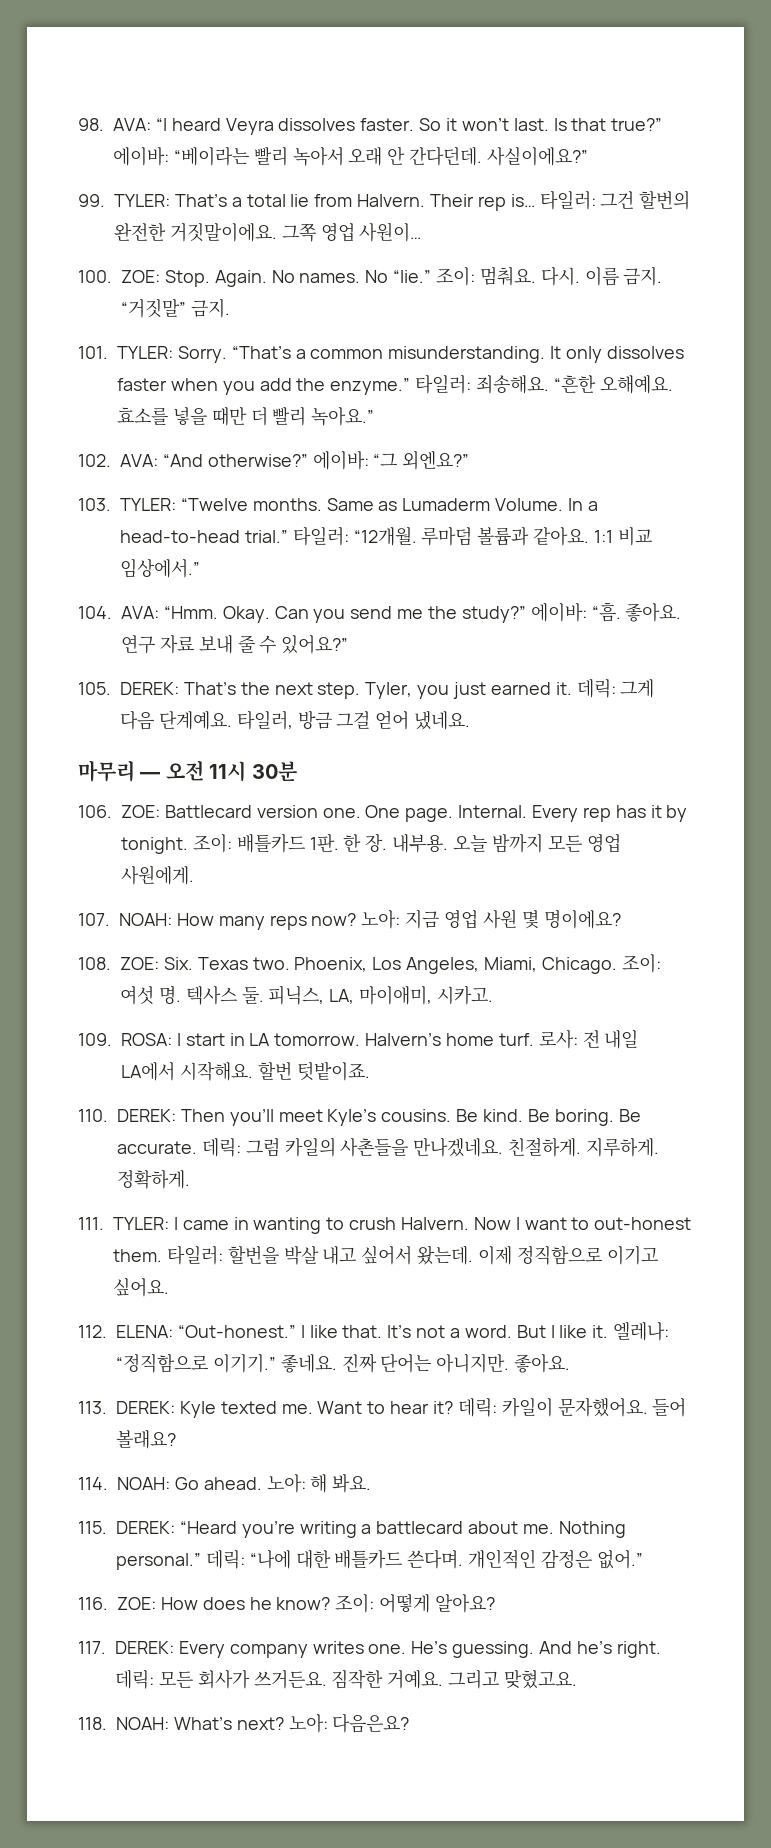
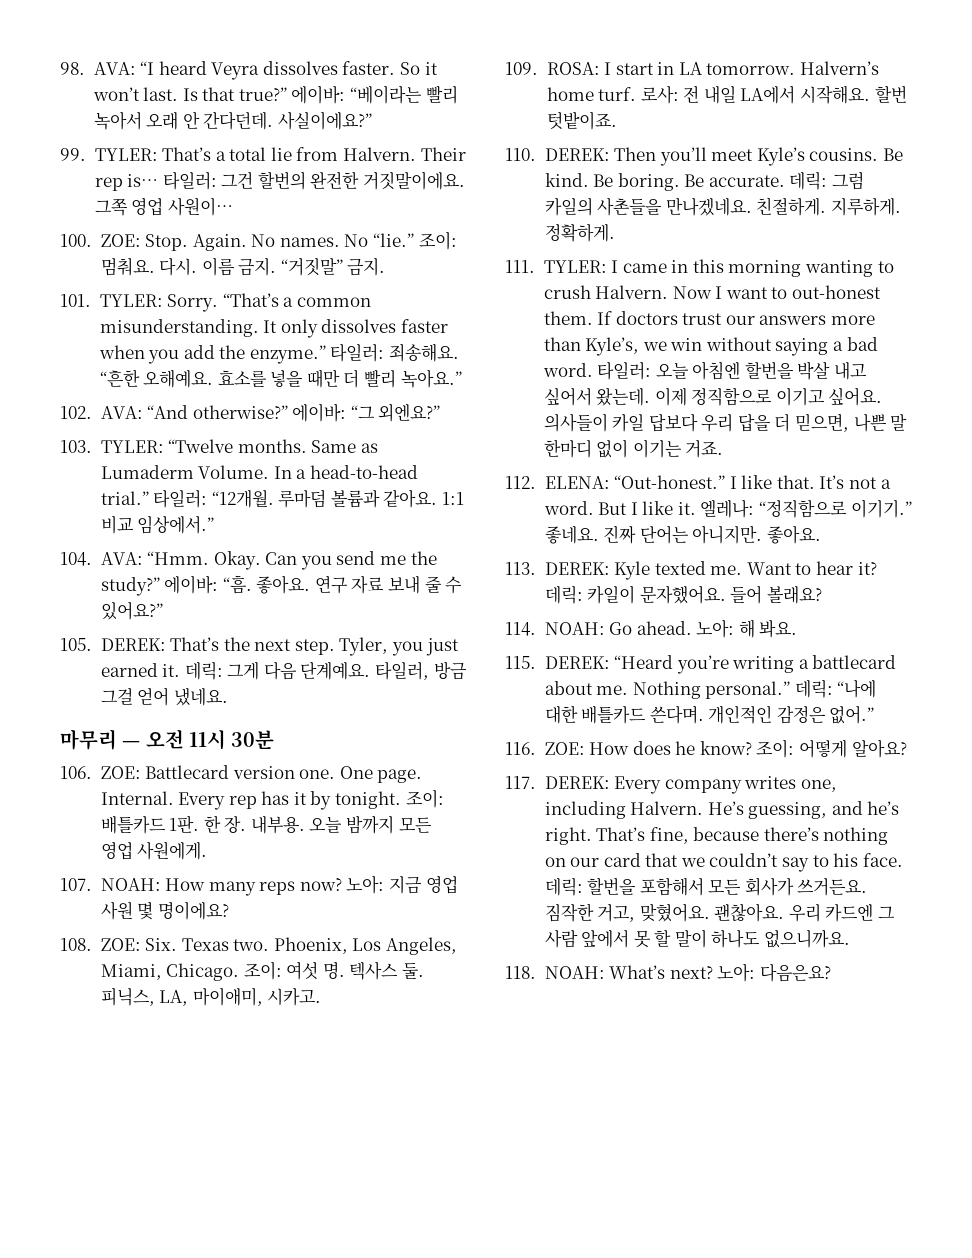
(249, 1223) none -> [692,259,802,277] this morning
[166,1245,223,1265] 타일러: -> [597,311,876,325] [543,337,878,356] [542,361,741,380] If doctors trust our answers more than Kyle’s, we win without saying a bad word. 타일러: 오늘 아침엔
(169, 1287) none -> [543,413,908,432] [543,439,724,458] 의사들이 카일 답보다 우리 답을 더 믿으면, 나쁜 말 한마디 없이 이기는 거죠.
[368,1641,661,1658] [115,1669,578,1689] one. He’s guessing. And he’s right. 데릭: 모든 회사가 쓰거든요. 짐작한 거예요. 그리고 맞혔고요. -> [800,779,837,792] [544,801,900,819] [544,827,889,845] [544,853,903,872] [544,877,868,896] [544,903,896,922] [544,929,851,948] one, including Halvern. He’s guessing, and he’s right. That’s fine, because there’s nothing on our card that we couldn’t say to his face. 데릭: 할번을 포함해서 모든 회사가 쓰거든요. 짐작한 거고, 맞혔어요. 괜찮아요. 우리 카드엔 그 사람 앞에서 못 할 말이 하나도 없으니까요.

